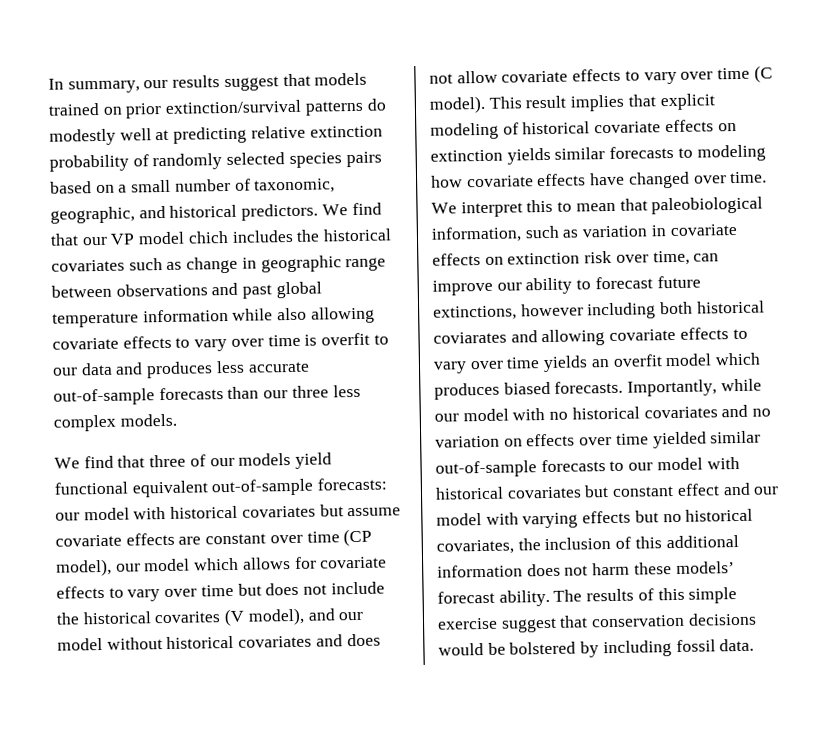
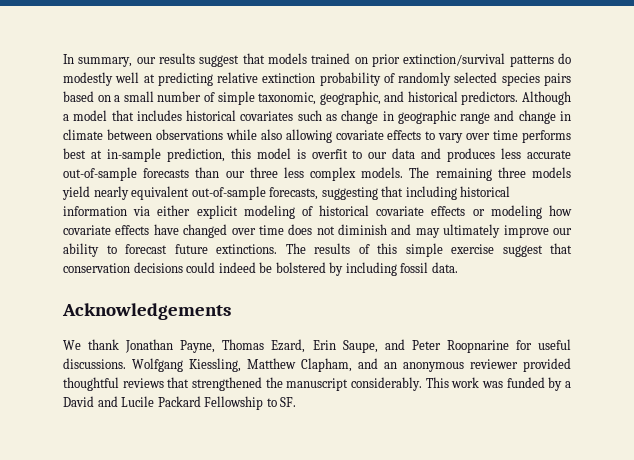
(251, 184) none -> [217,91,255,105] simple
[321,202,382,216] [50,229,321,246] We find that our VP model chich includes the -> [522,91,571,105] [63,110,182,121] Although a model that includes
[51,281,322,299] [52,308,229,328] between observations and past global temperature information -> [494,110,571,124] [63,129,223,140] and change in climate between observations
(301, 340) none -> [522,130,571,143] [63,148,291,162] performs best at in-sample prediction, this model
[54,454,235,469] // We find that three of our -> [409,167,526,181] The remaining three
[54,481,128,495] functional -> [93,186,129,200] nearly
[317,477,388,491] [55,504,402,521] [55,528,373,547] [55,556,388,577] [56,581,385,602] [56,607,364,627] [57,633,381,651] [429,65,773,85] [429,94,656,114] forecasts: our model with historical covariates but assume covariate effects are constant over time (CP model), our model which allows for covariate effects to vary over time but does not include the historical covarites (V model), and our model without historical covariates and does not allow covariate effects to vary over time (C model). This result implies that -> [269,186,511,200] [63,205,191,216] forecasts, suggesting that including historical information via either
[717,122,737,132] [430,145,693,165] on extinction yields similar forecasts to -> [472,209,485,216] or
[729,171,768,184] [431,196,764,218] [431,223,737,243] [432,250,720,266] time. We interpret this to mean that paleobiological information, such as variation in covariate effects on extinction risk over time, can -> [258,224,501,238] time does not diminish and may ultimately
[433,300,765,321] [433,327,748,347] [433,352,762,374] [434,378,762,400] [434,404,772,422] [435,430,762,449] [435,456,740,478] [435,482,780,500] [436,508,754,529] [436,534,739,555] [437,561,735,578] [437,589,550,607] extinctions, however including both historical coviarates and allowing covariate effects to vary over time yields an overfit model which produces biased forecasts. Importantly, while our model with no historical covariates and no variation on effects over time yielded similar out-of-sample forecasts to our model with historical covariates but constant effect and our model with varying effects but no historical covariates, the inclusion of this additional information does not harm these models’ forecast ability. -> [216,244,277,254] extinctions.
[438,643,484,656] would -> [186,262,256,273] could indeed
(755, 645) none -> [62,303,231,320] [63,339,571,353] [63,358,571,372] [63,377,572,391] [63,396,297,410] // Acknowledgements // We thank Jonathan Payne, Thomas Ezard, Erin Saupe, and Peter Roopnarine for useful discussions. Wolfgang Kiessling, Matthew Clapham, and an anonymous reviewer provided thoughtful reviews that strengthened the manuscript considerably. This work was funded by a David and Lucile Packard Fellowship to SF.

